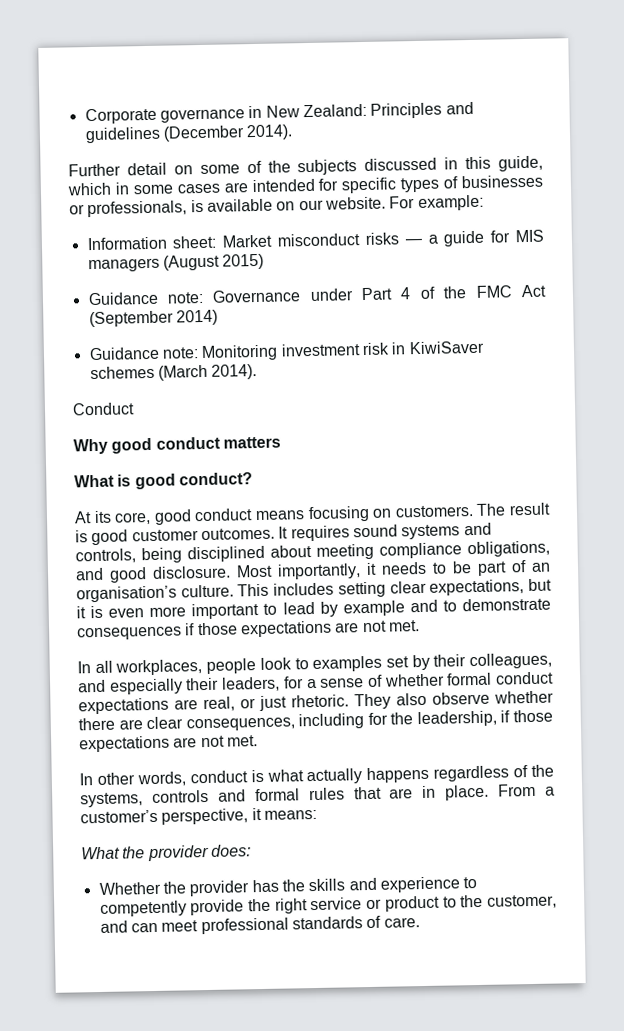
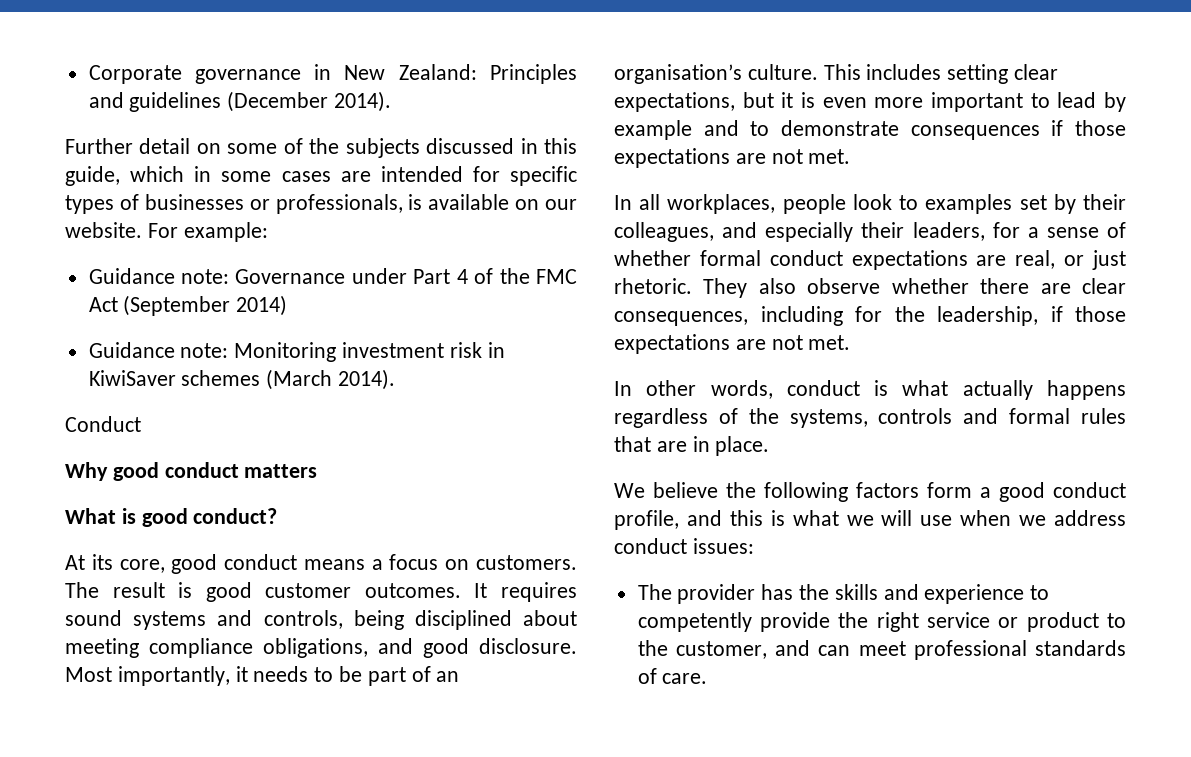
[86,229,544,251] [87,253,265,273] // Information sheet: Market misconduct risks — a guide for MIS managers (August 2015) -> (268, 232) none
[307,505,370,523] focusing -> [371,554,439,570] a focus
[498,783,555,797] [80,807,317,825] [81,844,251,862] [98,881,186,896] From a customer’s perspective, it means: // What the provider does: // Whether the -> [614,482,1126,502] [614,510,1126,530] [614,538,754,554] [637,584,672,600] // We believe the following factors form a good conduct profile, and this is what we will use when we address conduct issues: // The

